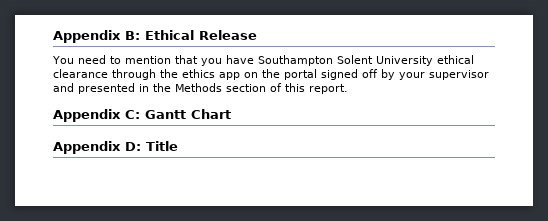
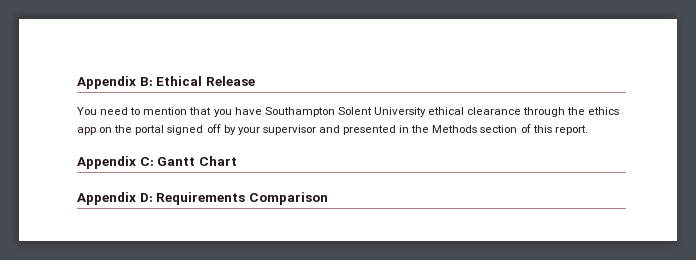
[146,141,178,151] Title -> [156,192,328,205] Requirements Comparison

